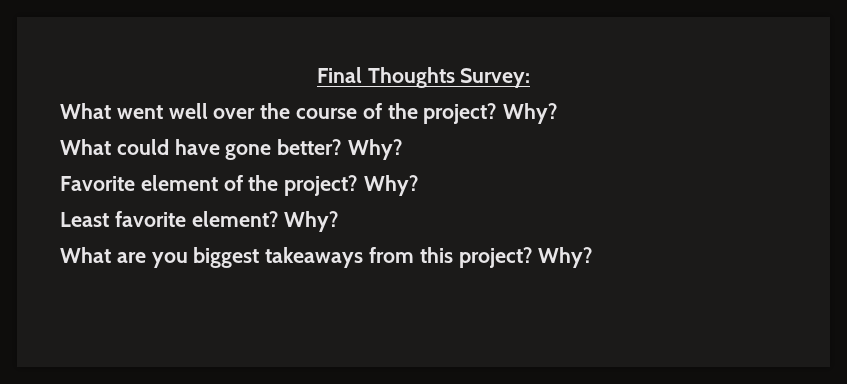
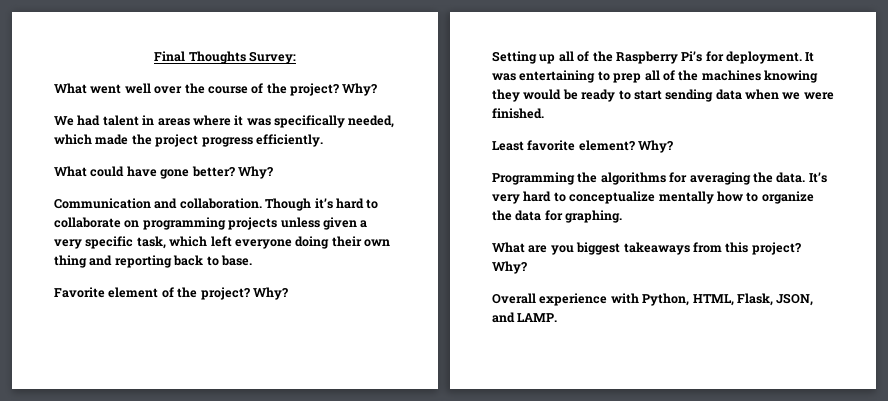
(559, 113) none -> [54,115,395,128] [54,134,323,147] // We had talent in areas where it was specifically needed, which made the project progress efficiently.
(404, 149) none -> [54,198,379,211] [54,217,368,230] [54,236,390,249] [54,255,252,268] // Communication and collaboration. Though it’s hard to collaborate on programming projects unless given a very specific task, which left everyone doing their own thing and reporting back to base.
[60,211,340,232] Least favorite element? Why? -> [492,51,815,64] [492,70,818,83] [492,89,834,102] [492,108,544,119] [492,140,674,153] [492,172,827,185] [492,191,814,204] [492,210,623,223] Setting up all of the Raspberry Pi’s for deployment. It was entertaining to prep all of the machines knowing they would be ready to start sending data when we were finished. // Least favorite element? Why? // Programming the algorithms for averaging the data. It’s very hard to conceptualize mentally how to organize the data for graphing.
(594, 257) none -> [492,293,814,306] [492,312,558,323] // Overall experience with Python, HTML, Flask, JSON, and LAMP.

